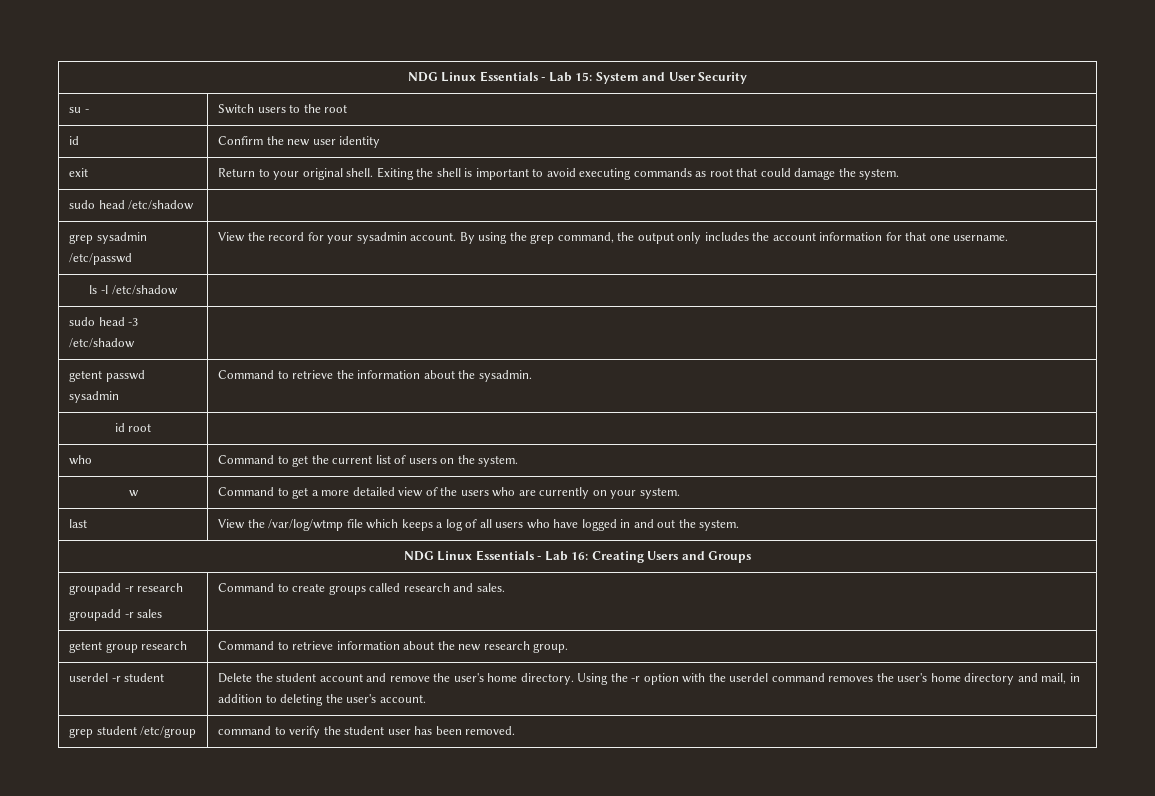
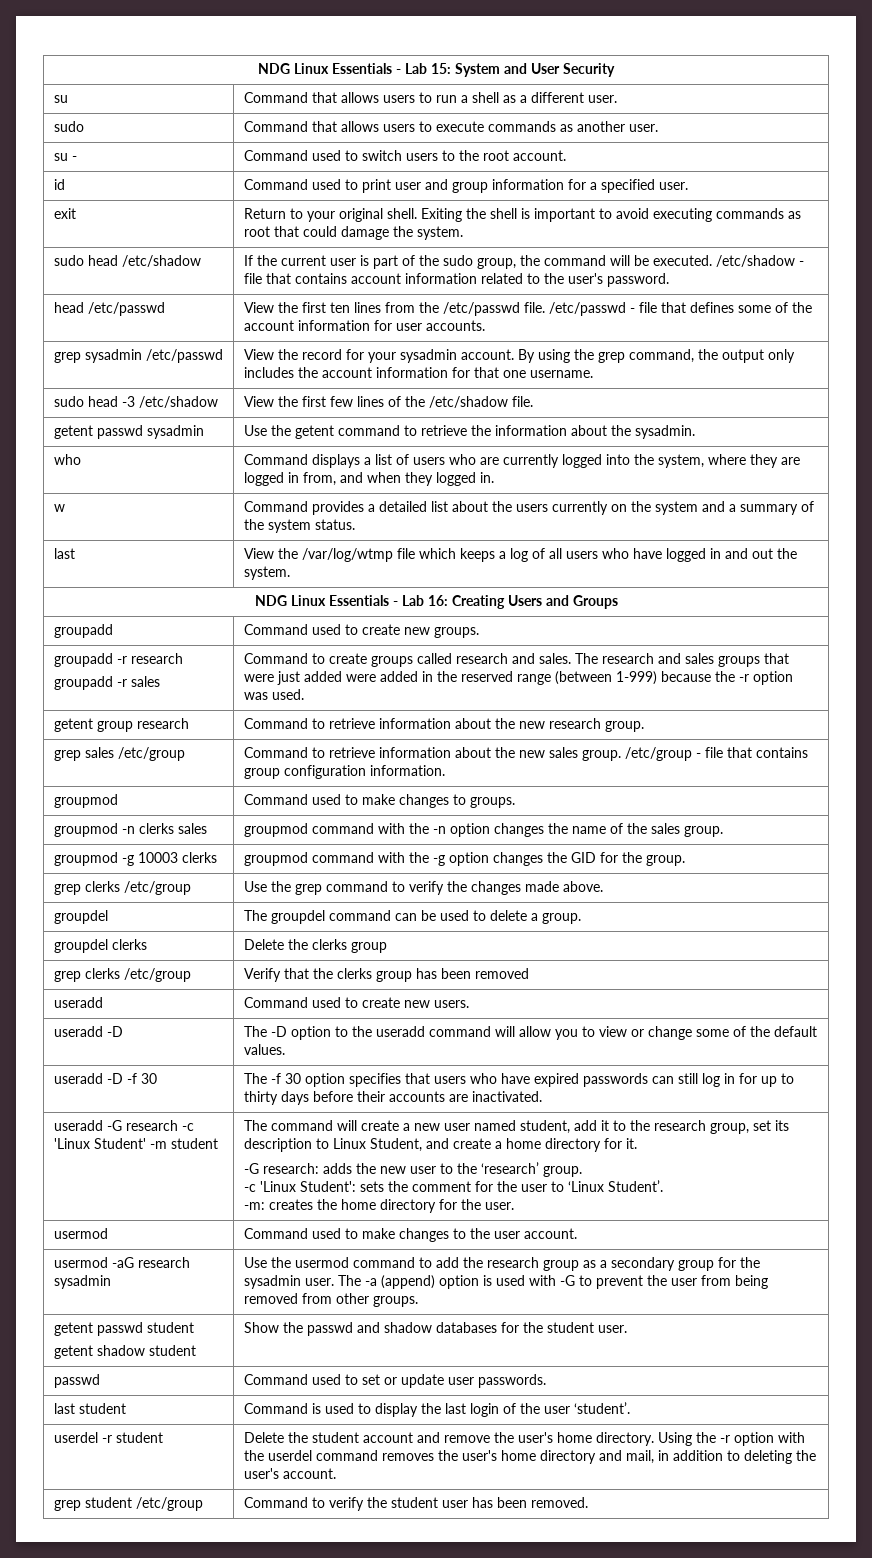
[84,109,89,113] [218,104,255,114] - | Switch -> [243,92,617,103] [53,121,84,132] [243,121,658,132] [53,153,77,161] [243,150,402,161] | Command that allows users to run a shell as a different user. // sudo | Command that allows users to execute commands as another user. // su - | Command used to switch
(348, 108) none -> [512,150,566,161] account.
[218,136,381,148] Confirm the new user identity -> [243,179,688,193] Command used to print user and group information for a specified user.
(195, 205) none -> [243,255,804,269] [243,273,669,287] [53,302,165,316] [243,302,812,316] [243,320,485,331] If the current user is part of the sudo group, the command will be executed. /etc/shadow - file that contains account information related to the user's password. // head /etc/passwd | View the first ten lines from the /etc/passwd file. /etc/passwd - file that defines some of the account information for user accounts.
[89,285,178,295] // ls -l /etc/shadow | -> (593, 374) none
(136, 343) none -> [243,396,533,408] View the first few lines of the /etc/shadow file.
[218,370,275,379] Command -> [243,425,400,439] Use the getent command
[114,423,152,432] // id root | -> (695, 432) none
[277,455,519,467] [128,490,139,497] [218,487,680,499] to get the current list of users on the system. // w | Command to get a more detailed view of the users who are currently on your system. -> [311,454,800,468] [243,472,494,486] [53,504,65,512] [243,501,814,515] [243,519,355,533] displays a list of users who are currently logged into the system, where they are logged in from, and when they logged in. // w | Command provides a detailed list about the users currently on the system and a summary of the system status.
(752, 557) none -> [53,624,113,638] [243,624,479,638] // groupadd | Command used to create new groups.
(505, 587) none -> [574,653,789,667] [243,671,793,685] [243,689,304,700] The research and sales groups that were just added were added in the reserved range (between 1-999) because the -r option was used.
(569, 648) none -> [53,747,185,761] [243,747,808,761] [243,765,445,779] [53,794,118,808] [243,794,515,808] [53,823,207,837] [243,823,723,837] [53,852,217,866] [243,852,685,866] [53,881,191,895] [243,881,603,895] [53,910,108,924] [243,910,581,924] [53,939,147,953] [243,939,387,953] [53,968,191,982] [243,968,529,982] [53,997,103,1008] [243,997,469,1008] [53,1026,123,1037] [243,1026,817,1040] [243,1044,285,1055] [53,1073,157,1084] [243,1073,794,1087] [243,1091,542,1105] [53,1120,194,1131] [53,1138,218,1149] [243,1120,789,1134] [243,1138,637,1152] [243,1162,582,1177] [243,1180,663,1192] [243,1199,514,1213] [53,1228,108,1239] [243,1228,577,1242] [53,1257,190,1268] [53,1275,111,1289] [243,1257,760,1271] [243,1275,768,1289] [243,1293,418,1307] [53,1322,194,1336] [53,1345,196,1359] [243,1322,627,1336] [53,1374,100,1388] [243,1374,546,1388] [53,1403,126,1414] [243,1402,630,1417] // grep sales /etc/group | Command to retrieve information about the new sales group. /etc/group - file that contains group configuration information. // groupmod | Command used to make changes to groups. // groupmod -n clerks sales | groupmod command with the -n option changes the name of the sales group. // groupmod -g 10003 clerks | groupmod command with the -g option changes the GID for the group. // grep clerks /etc/group | Use the grep command to verify the changes made above. // groupdel | The groupdel command can be used to delete a group. // groupdel clerks | Delete the clerks group // grep clerks /etc/group | Verify that the clerks group has been removed // useradd | Command used to create new users. // useradd -D | The -D option to the useradd command will allow you to view or change some of the default values. // useradd -D -f 30 | The -f 30 option specifies that users who have expired passwords can still log in for up to thirty days before their accounts are inactivated. // useradd -G research -c 'Linux Student' -m student | The command will create a new user named student, add it to the research group, set its description to Linux Student, and create a home directory for it. // -G research: adds the new user to the ‘research’ group. // -c 'Linux Student': sets the comment for the user to ‘Linux Student’. // -m: creates the home directory for the user. // usermod | Command used to make changes to the user account. // usermod -aG research sysadmin | Use the usermod command to add the research group as a secondary group for the sysadmin user. The -a (append) option is used with -G to prevent the user from being removed from other groups. // getent passwd student // getent shadow student | Show the passwd and shadow databases for the student user. // passwd | Command used to set or update user passwords. // last student | Command is used to display the last login of the user ‘student’.
[218,726,272,735] command -> [243,1497,308,1508] Command

